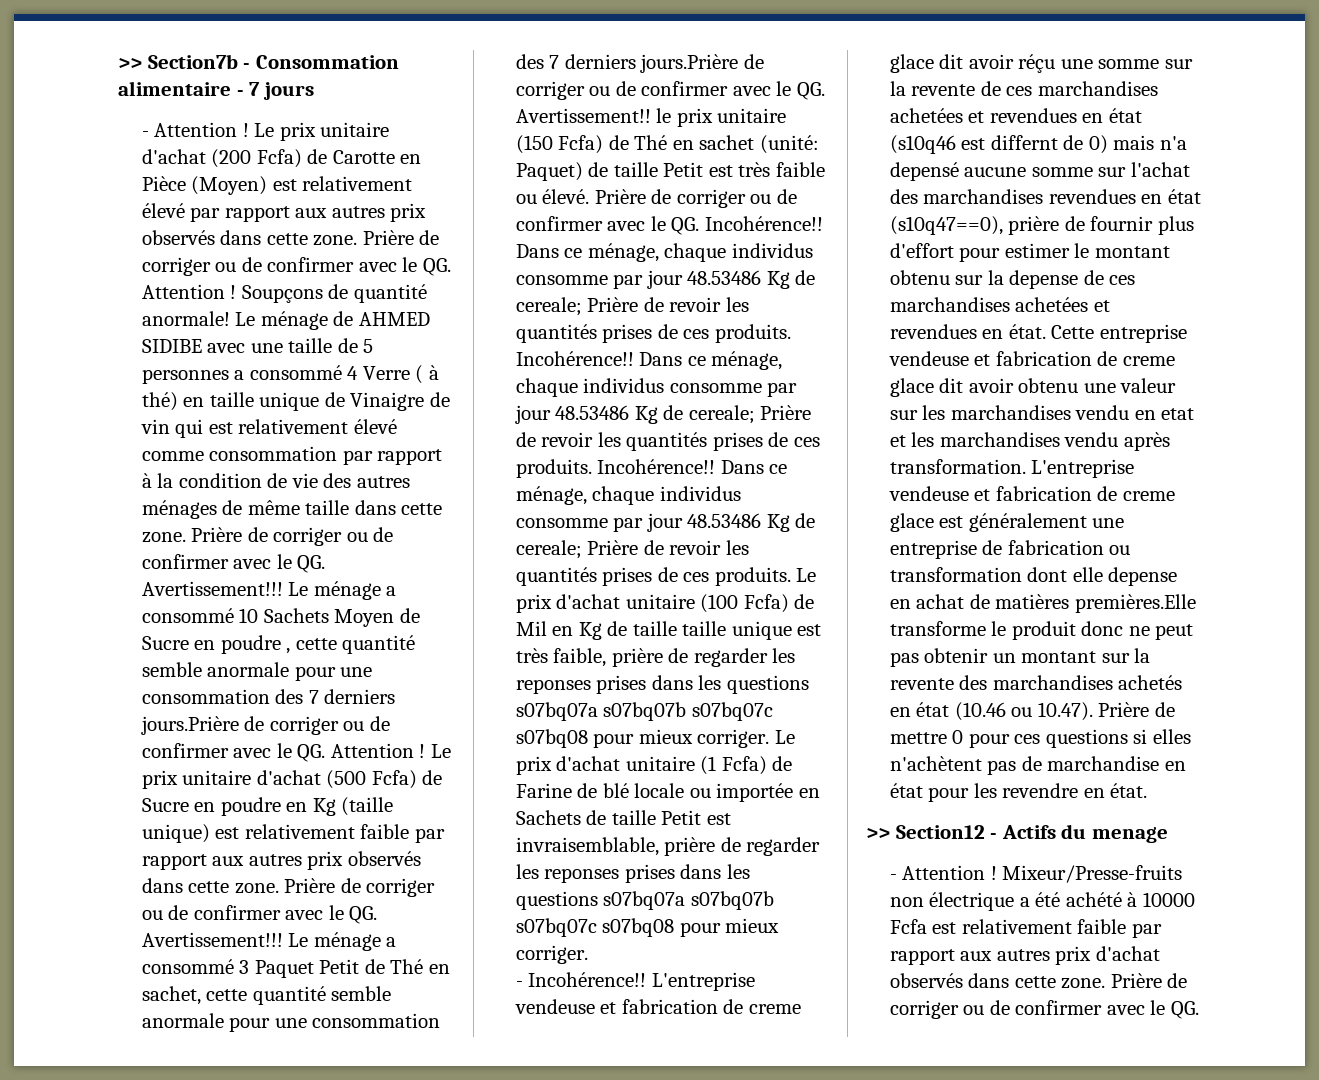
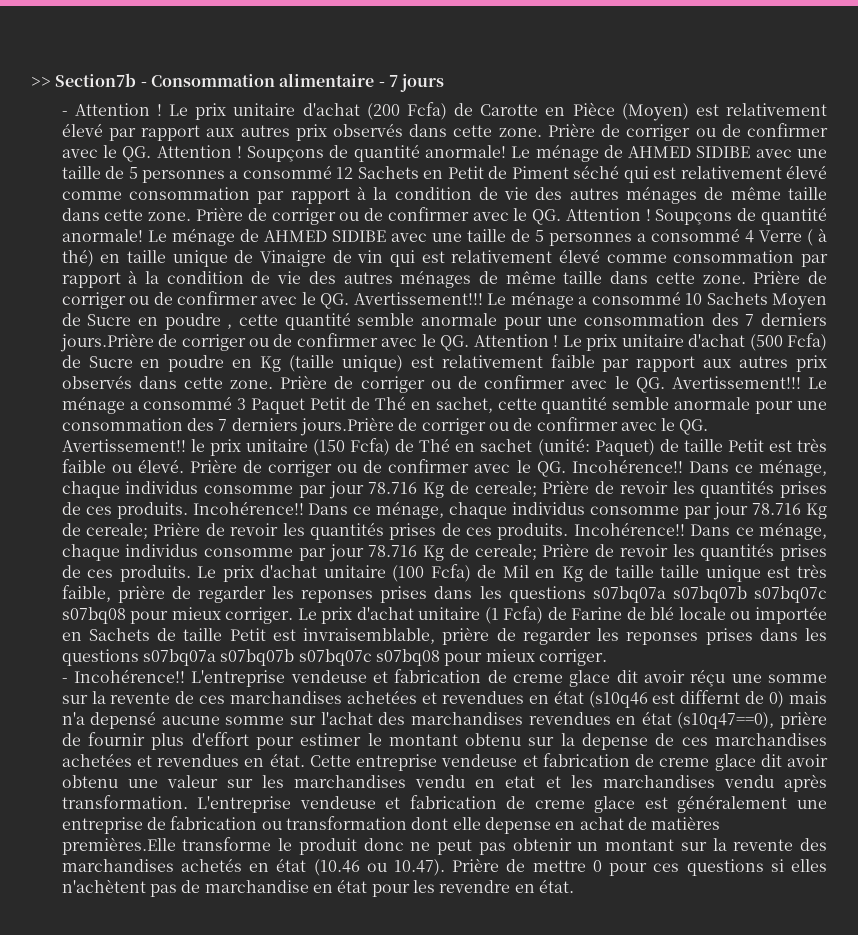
(342, 372) none -> [336,165,828,183] [61,186,827,204] [61,207,828,225] [61,228,740,246] 12 Sachets en Petit de Piment séché qui est relativement élevé comme consommation par rapport à la condition de vie des autres ménages de même taille dans cette zone. Prière de corriger ou de confirmer avec le QG. Attention ! Soupçons de quantité anormale! Le ménage de AHMED SIDIBE avec une taille de 5 personnes a consommé
[687,270,762,285] 48.53486 -> [368,482,418,494] 78.716
[555,405,630,420] 48.53486 -> [752,503,802,515] 78.716
[687,513,762,528] 48.53486 -> [368,545,418,557] 78.716
[866,824,1168,843] [889,865,1183,883] [889,892,1195,911] [889,919,1162,938] [889,946,1160,965] [889,973,1188,989] [889,1000,1199,1019] // >> Section12 - Actifs du menage // - Attention ! Mixeur/Presse-fruits non électrique a été achété à 10000 Fcfa est relativement faible par rapport aux autres prix d'achat observés dans cette zone. Prière de corriger ou de confirmer avec le QG. -> (574, 886) none

